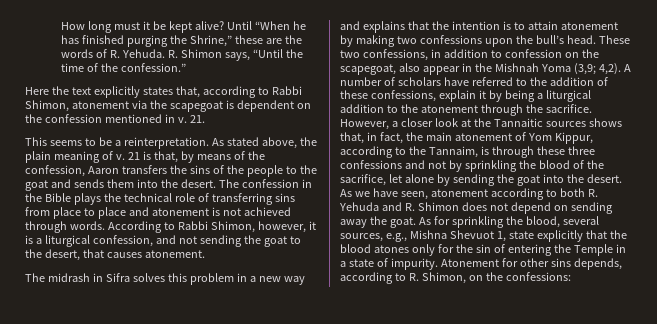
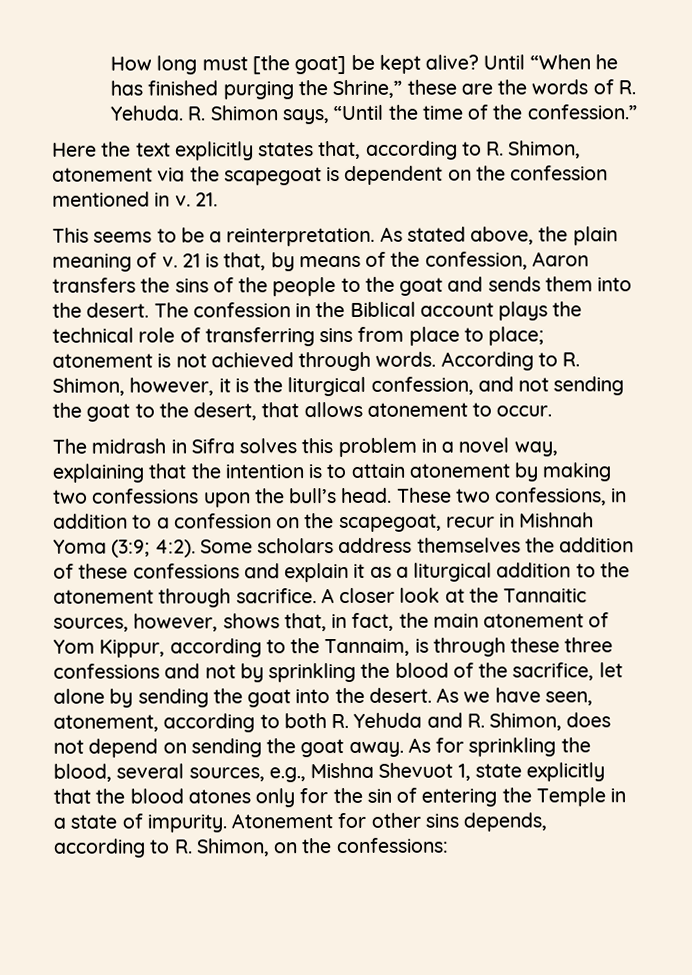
[143,21,151,30] it -> [251,55,347,75] [the goat]
[271,86,302,95] Rabbi -> [486,141,505,156] R.
[44,193,71,202] Bible -> [349,301,494,317] Biblical account
[97,207,149,219] place and -> [488,326,545,346] place;
[177,221,208,230] Rabbi -> [562,352,581,367] R.
[35,238,42,244] a -> [253,377,284,393] the
[106,250,205,258] causes atonement. -> [303,401,553,418] allows atonement to occur.
[258,276,305,285] [340,21,405,33] new way and explains -> [458,437,558,457] [52,463,144,483] novel way, explaining
(502, 54) none -> [156,517,170,529] a
[398,63,631,75] [340,77,608,86] [340,90,535,102] also appear in the Mishnah Yoma (3,9; 4,2). A number of scholars have referred to the addition of these confessions, explain it by being -> [445,512,595,528] [53,537,635,558] [53,562,392,583] recur in Mishnah Yoma (3:9; 4:2). Some scholars address themselves the addition of these confessions and explain it as
[525,104,592,113] [340,119,398,130] the sacrifice. However, a -> [235,588,335,604] sacrifice. A
[545,121,586,127] sources -> [53,613,219,632] sources, however,
[430,189,488,197] atonement -> [53,714,159,732] atonement,
[417,202,459,211] Shimon -> [489,712,563,731] Shimon,
[340,216,416,228] away the goat. -> [266,738,404,758] the goat away.

